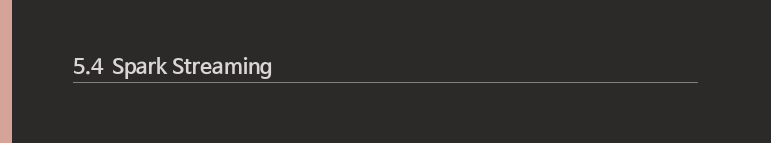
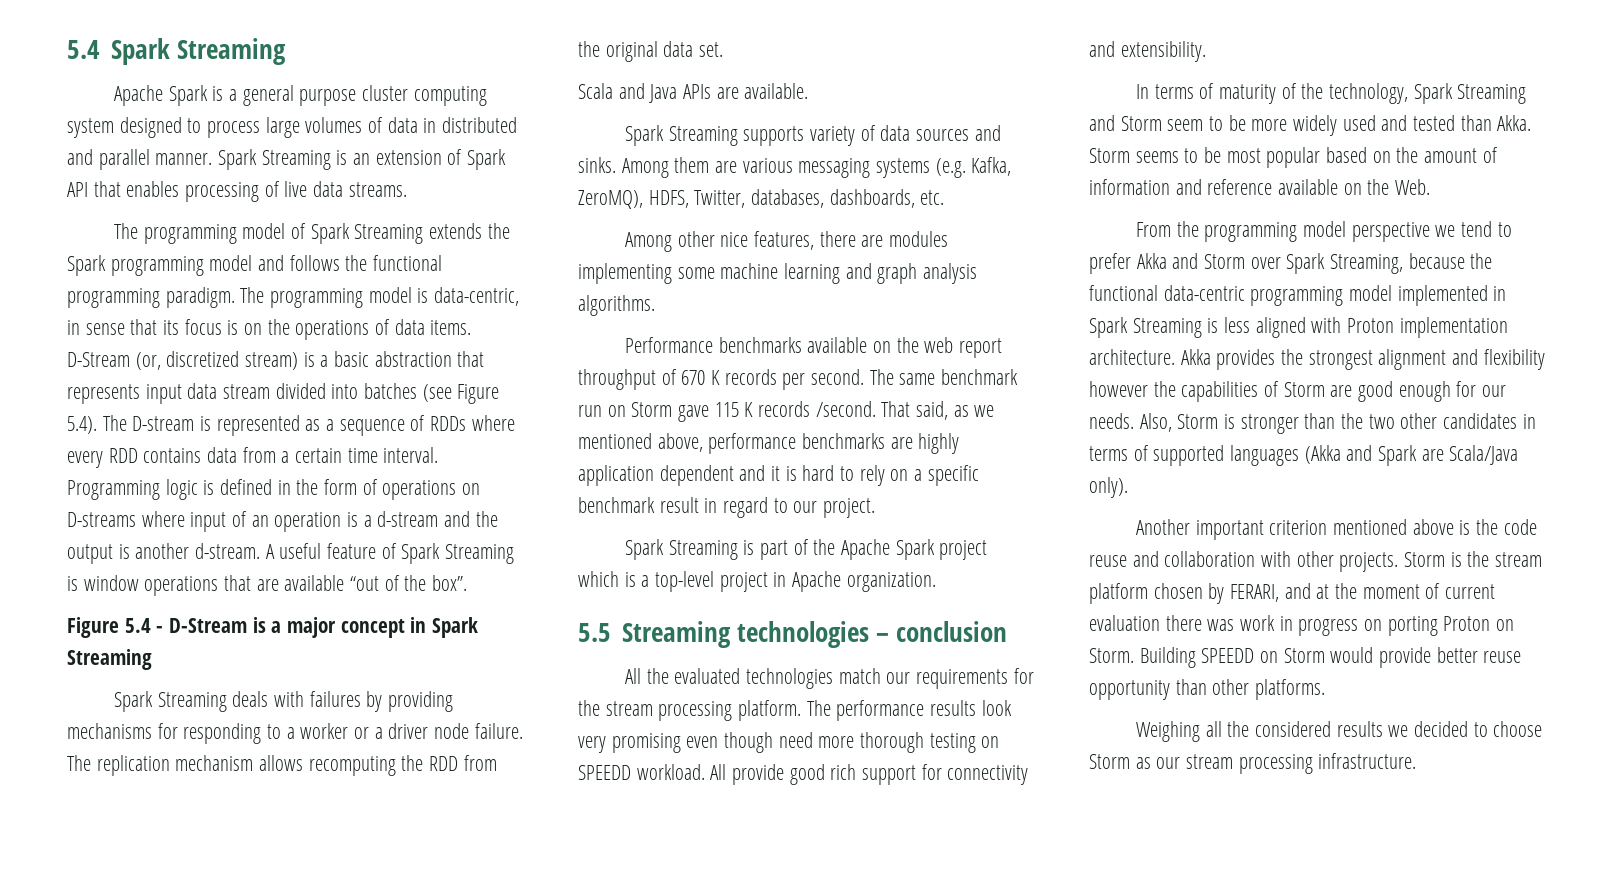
(273, 68) none -> [114,85,487,106] [67,117,518,138] [67,149,507,170] [67,181,407,202] [114,223,510,244] [67,255,443,276] [67,287,520,308] [67,319,472,340] [67,351,485,370] [67,383,500,404] [67,415,515,436] [67,447,439,468] [67,479,481,500] [67,511,498,532] [67,543,515,564] [67,575,468,596] [67,617,479,638] [67,649,152,670] [114,691,454,712] [67,723,523,744] [67,755,497,776] [578,41,724,62] [578,83,809,103] [625,125,1001,146] [578,157,1012,178] [578,189,945,209] [625,231,949,252] [578,263,978,284] [578,295,655,316] [625,337,1003,358] [578,369,1019,390] [578,401,995,422] [578,433,960,454] [578,465,979,486] [578,497,876,518] [625,539,988,560] [578,571,936,592] [578,621,1007,648] [625,668,1034,689] [578,700,1012,721] [578,732,1000,753] [578,764,1029,785] [1089,41,1206,62] [1136,83,1527,104] [1089,115,1532,136] [1089,147,1498,168] [1089,179,1431,195] [1136,221,1512,242] [1089,253,1493,274] [1089,285,1507,306] [1089,317,1508,338] [1089,349,1545,370] [1089,381,1507,402] [1089,413,1536,434] [1089,445,1519,466] [1089,477,1128,498] [1136,519,1537,540] [1089,551,1543,572] [1089,583,1496,604] [1089,615,1515,636] [1089,647,1522,668] [1089,679,1326,700] [1136,721,1543,742] [1089,753,1417,774] // Apache Spark is a general purpose cluster computing system designed to process large volumes of data in distributed and parallel manner. Spark Streaming is an extension of Spark API that enables processing of live data streams. // The programming model of Spark Streaming extends the Spark programming model and follows the functional programming paradigm. The programming model is data-centric, in sense that its focus is on the operations of data items. D-Stream (or, discretized stream) is a basic abstraction that represents input data stream divided into batches (see Figure 5.4). The D-stream is represented as a sequence of RDDs where every RDD contains data from a certain time interval. Programming logic is defined in the form of operations on D-streams where input of an operation is a d-stream and the output is another d-stream. A useful feature of Spark Streaming is window operations that are available “out of the box”. // Figure 5.4 - D-Stream is a major concept in Spark Streaming // Spark Streaming deals with failures by providing mechanisms for responding to a worker or a driver node failure. The replication mechanism allows recomputing the RDD from the original data set. // Scala and Java APIs are available. // Spark Streaming supports variety of data sources and sinks. Among them are various messaging systems (e.g. Kafka, ZeroMQ), HDFS, Twitter, databases, dashboards, etc. // Among other nice features, there are modules implementing some machine learning and graph analysis algorithms. // Performance benchmarks available on the web report throughput of 670 K records per second. The same benchmark run on Storm gave 115 K records /second. That said, as we mentioned above, performance benchmarks are highly application dependent and it is hard to rely on a specific benchmark result in regard to our project. // Spark Streaming is part of the Apache Spark project which is a top-level project in Apache organization. // 5.5 Streaming technologies – conclusion // All the evaluated technologies match our requirements for the stream processing platform. The performance results look very promising even though need more thorough testing on SPEEDD workload. All provide good rich support for connectivity and extensibility. // In terms of maturity of the technology, Spark Streaming and Storm seem to be more widely used and tested than Akka. Storm seems to be most popular based on the amount of information and reference available on the Web. // From the programming model perspective we tend to prefer Akka and Storm over Spark Streaming, because the functional data-centric programming model implemented in Spark Streaming is less aligned with Proton implementation architecture. Akka provides the strongest alignment and flexibility however the capabilities of Storm are good enough for our needs. Also, Storm is stronger than the two other candidates in terms of supported languages (Akka and Spark are Scala/Java only). // Another important criterion mentioned above is the code reuse and collaboration with other projects. Storm is the stream platform chosen by FERARI, and at the moment of current evaluation there was work in progress on porting Proton on Storm. Building SPEEDD on Storm would provide better reuse opportunity than other platforms. // Weighing all the considered results we decided to choose Storm as our stream processing infrastructure.

